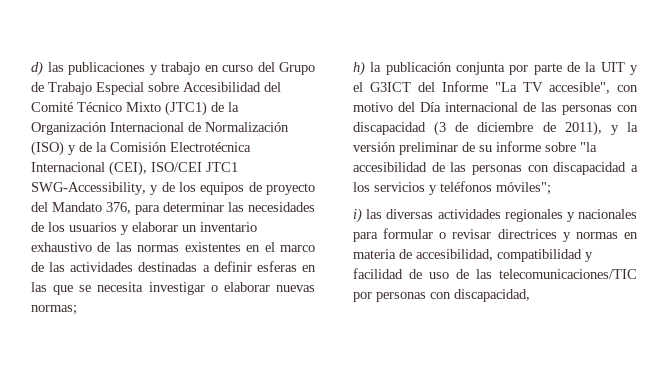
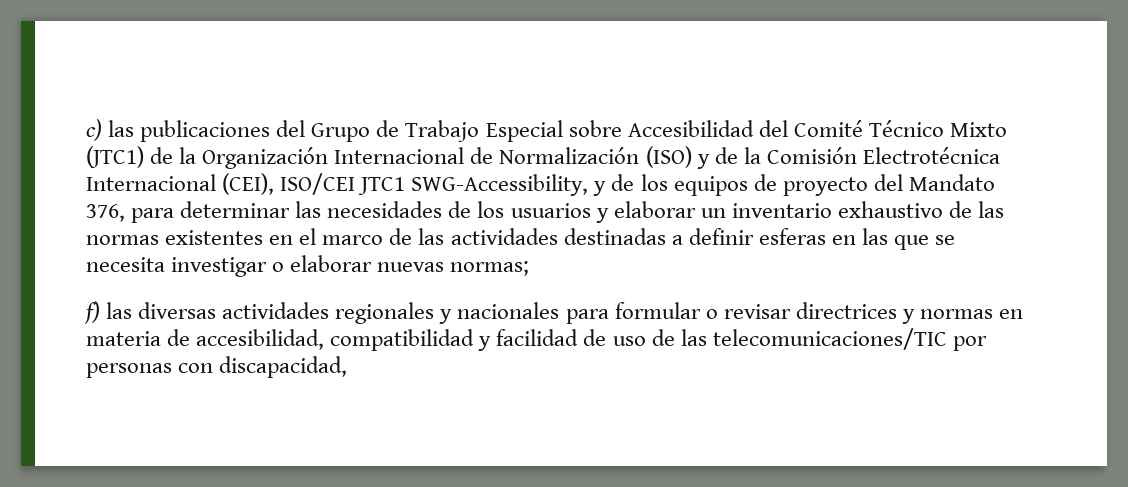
[31,61,43,76] d) -> [86,119,102,141] c)
[149,62,253,75] y trabajo en curso -> (271, 131) none
[353,61,638,76] [353,81,638,94] [353,102,638,115] [353,121,638,136] [353,141,597,155] [353,162,638,175] [353,181,551,195] [353,208,362,223] h) la publicación conjunta por parte de la UIT y el G3ICT del Informe "La TV accesible", con motivo del Día internacional de las personas con discapacidad (3 de diciembre de 2011), y la versión preliminar de su informe sobre "la accesibilidad de las personas con discapacidad a los servicios y teléfonos móviles"; // i) -> [84,301,100,324] f)

